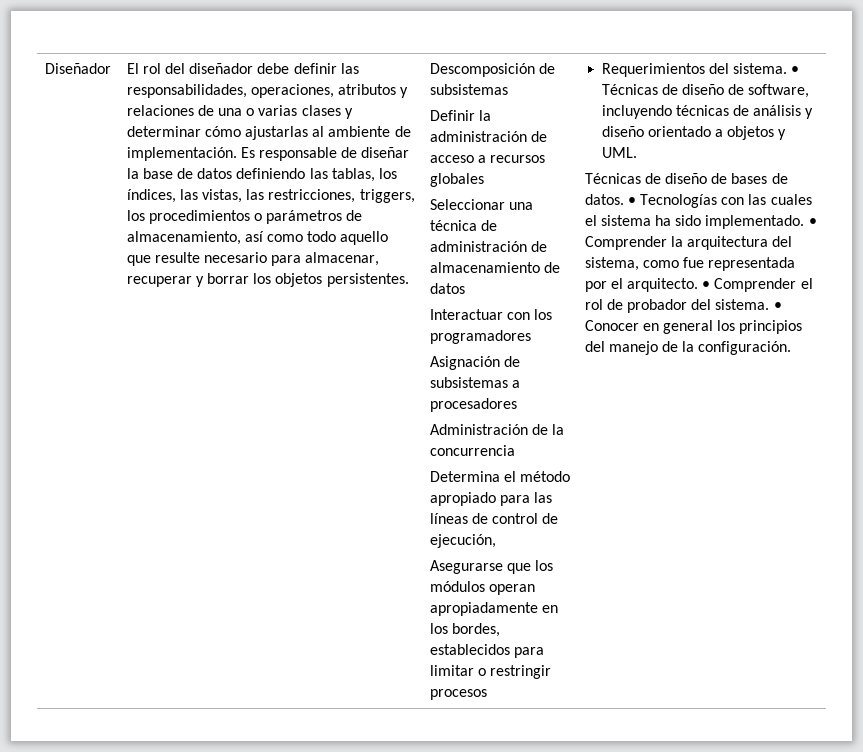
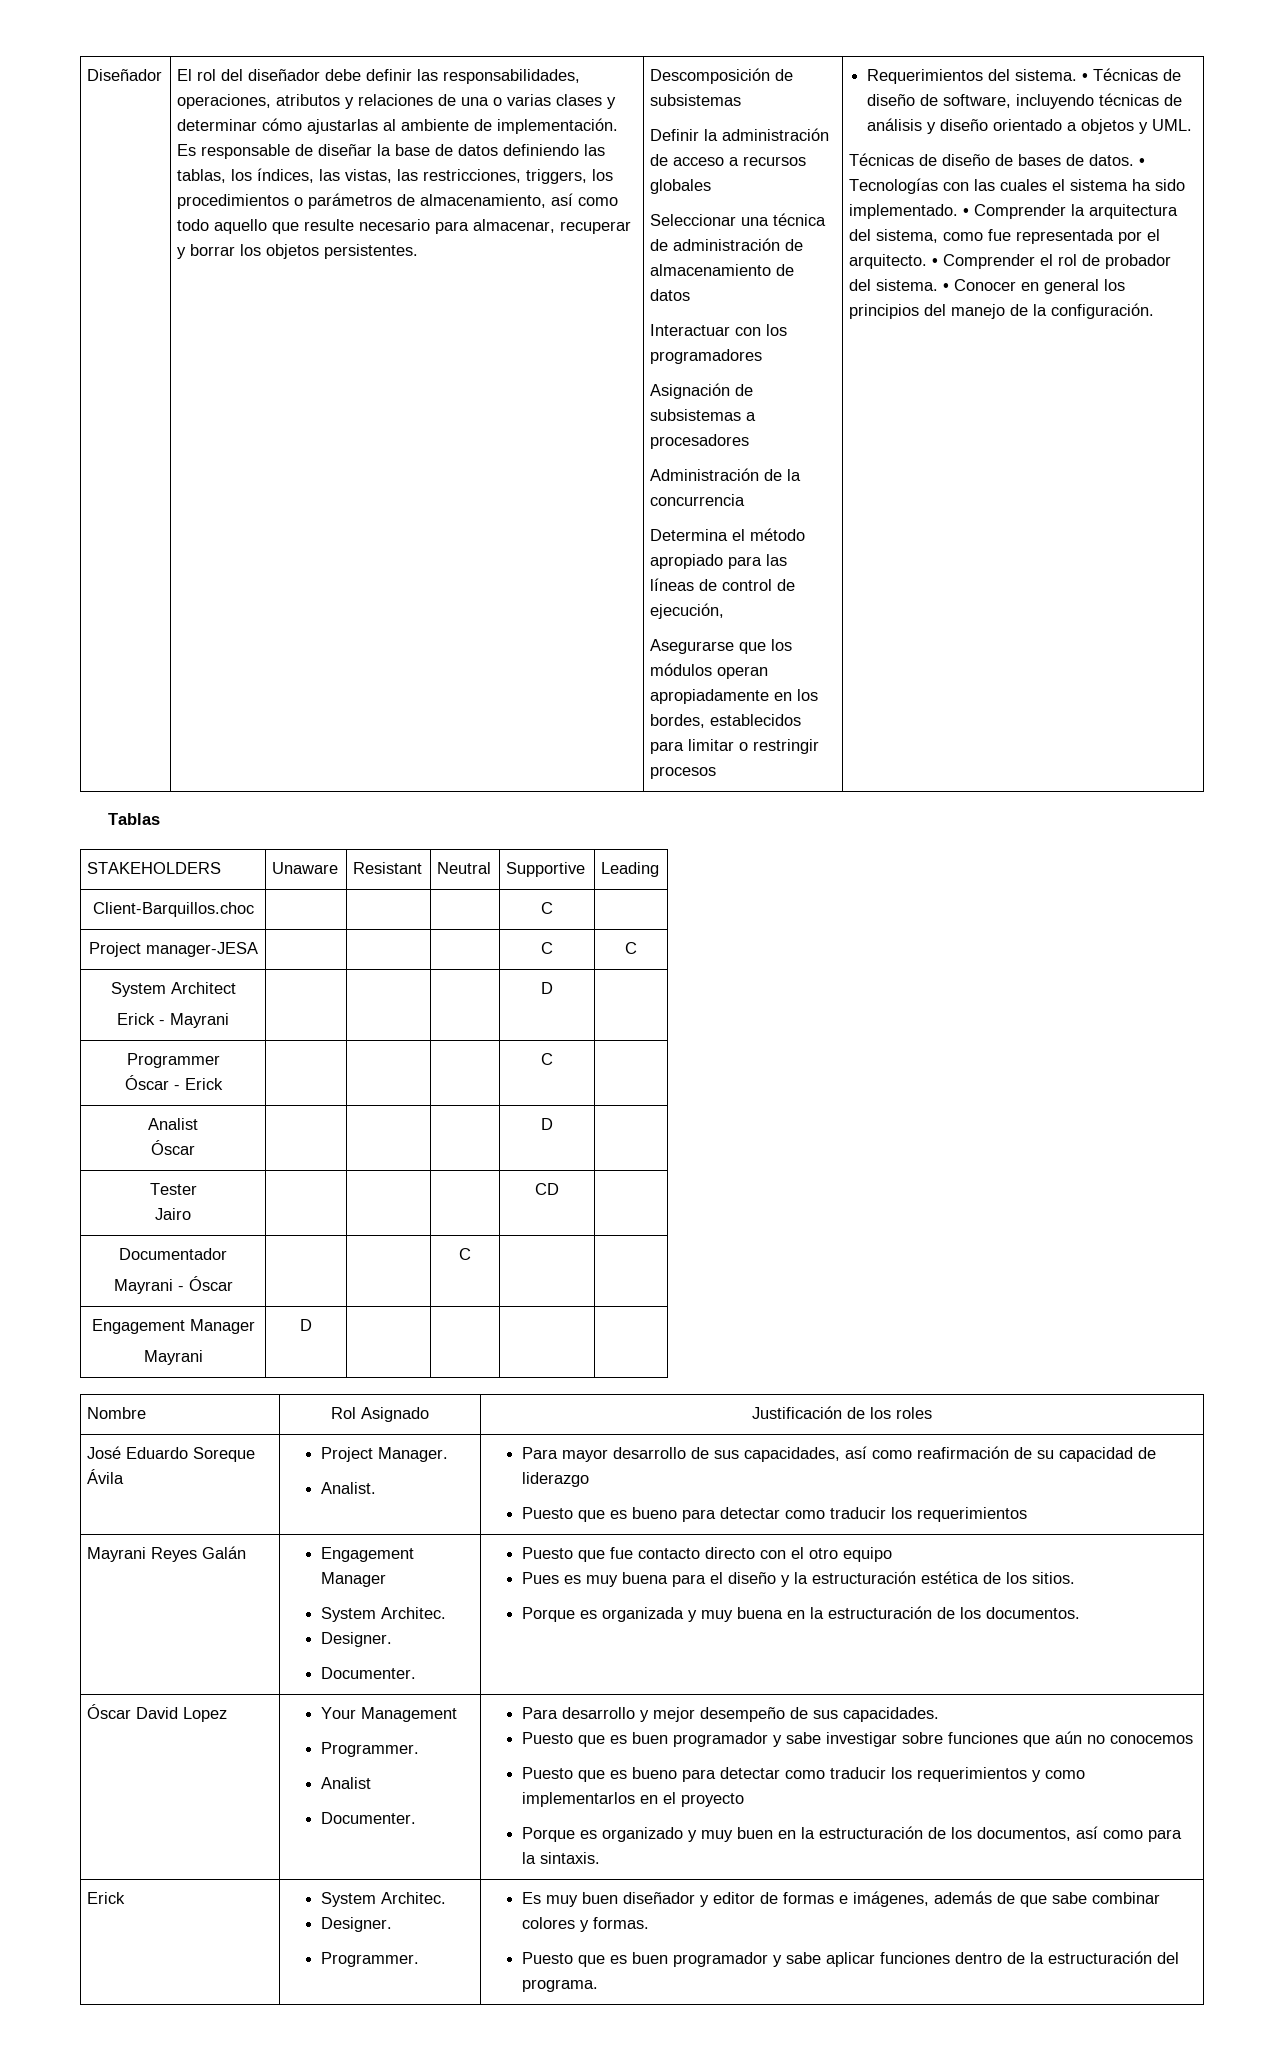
(792, 348) none -> [107,813,160,825] [87,862,222,874] [272,862,339,874] [353,862,423,874] [437,862,492,874] [506,862,586,877] [601,862,660,877] [92,902,254,917] [541,902,553,914] [88,942,258,957] [541,942,553,954] [625,942,637,954] [110,982,236,997] [117,1013,229,1028] [541,982,553,994] [126,1053,220,1068] [124,1075,223,1090] [541,1053,553,1065] [148,1118,198,1130] [151,1140,195,1155] [541,1118,553,1130] [149,1183,197,1195] [155,1208,191,1220] [535,1183,559,1195] [119,1248,227,1260] [113,1276,233,1294] [459,1248,471,1260] [91,1319,255,1334] [143,1350,203,1365] [300,1319,312,1331] [87,1407,147,1419] [331,1407,429,1422] [752,1406,932,1419] [87,1446,256,1462] [87,1469,125,1484] [321,1447,449,1462] [321,1482,377,1494] [522,1446,1157,1462] [522,1472,590,1487] [522,1507,1028,1522] [87,1546,247,1562] [321,1547,415,1562] [321,1572,387,1587] [321,1607,447,1622] [321,1632,393,1647] [321,1667,417,1679] [522,1547,893,1562] [522,1571,1076,1587] [522,1606,1081,1622] [87,1704,228,1722] [321,1707,458,1722] [321,1742,420,1757] [321,1777,372,1789] [321,1812,417,1824] [522,1707,940,1722] [522,1731,1194,1747] [522,1767,1086,1782] [522,1792,745,1807] [522,1826,1183,1842] [522,1852,601,1864] [87,1892,126,1904] [321,1892,447,1907] [321,1917,393,1932] [321,1952,420,1967] [522,1891,1161,1907] [522,1917,650,1932] [522,1951,1180,1967] [522,1979,599,1992] // Tablas // STAKEHOLDERS | Unaware | Resistant | Neutral | Supportive | Leading // Client-Barquillos.choc | | | | C | // Project manager-JESA | | | | C | C // System Architect // Erick - Mayrani | | | | D | // Programmer // Óscar - Erick | | | | C | // Analist // Óscar | | | | D | // Tester // Jairo | | | | CD | // Documentador // Mayrani - Óscar | | | C | | // Engagement Manager // Mayrani | D | | | | // Nombre | Rol Asignado | Justificación de los roles // José Eduardo Soreque Ávila | Project Manager. // Analist. | Para mayor desarrollo de sus capacidades, así como reafirmación de su capacidad de liderazgo // Puesto que es bueno para detectar como traducir los requerimientos // Mayrani Reyes Galán | Engagement Manager // System Architec. // Designer. // Documenter. | Puesto que fue contacto directo con el otro equipo // Pues es muy buena para el diseño y la estructuración estética de los sitios. // Porque es organizada y muy buena en la estructuración de los documentos. // Óscar David Lopez | Your Management // Programmer. // Analist // Documenter. | Para desarrollo y mejor desempeño de sus capacidades. // Puesto que es buen programador y sabe investigar sobre funciones que aún no conocemos // Puesto que es bueno para detectar como traducir los requerimientos y como implementarlos en el proyecto // Porque es organizado y muy buen en la estructuración de los documentos, así como para la sintaxis. // Erick | System Architec. // Designer. // Programmer. | Es muy buen diseñador y editor de formas e imágenes, además de que sabe combinar colores y formas. // Puesto que es buen programador y sabe aplicar funciones dentro de la estructuración del programa.

